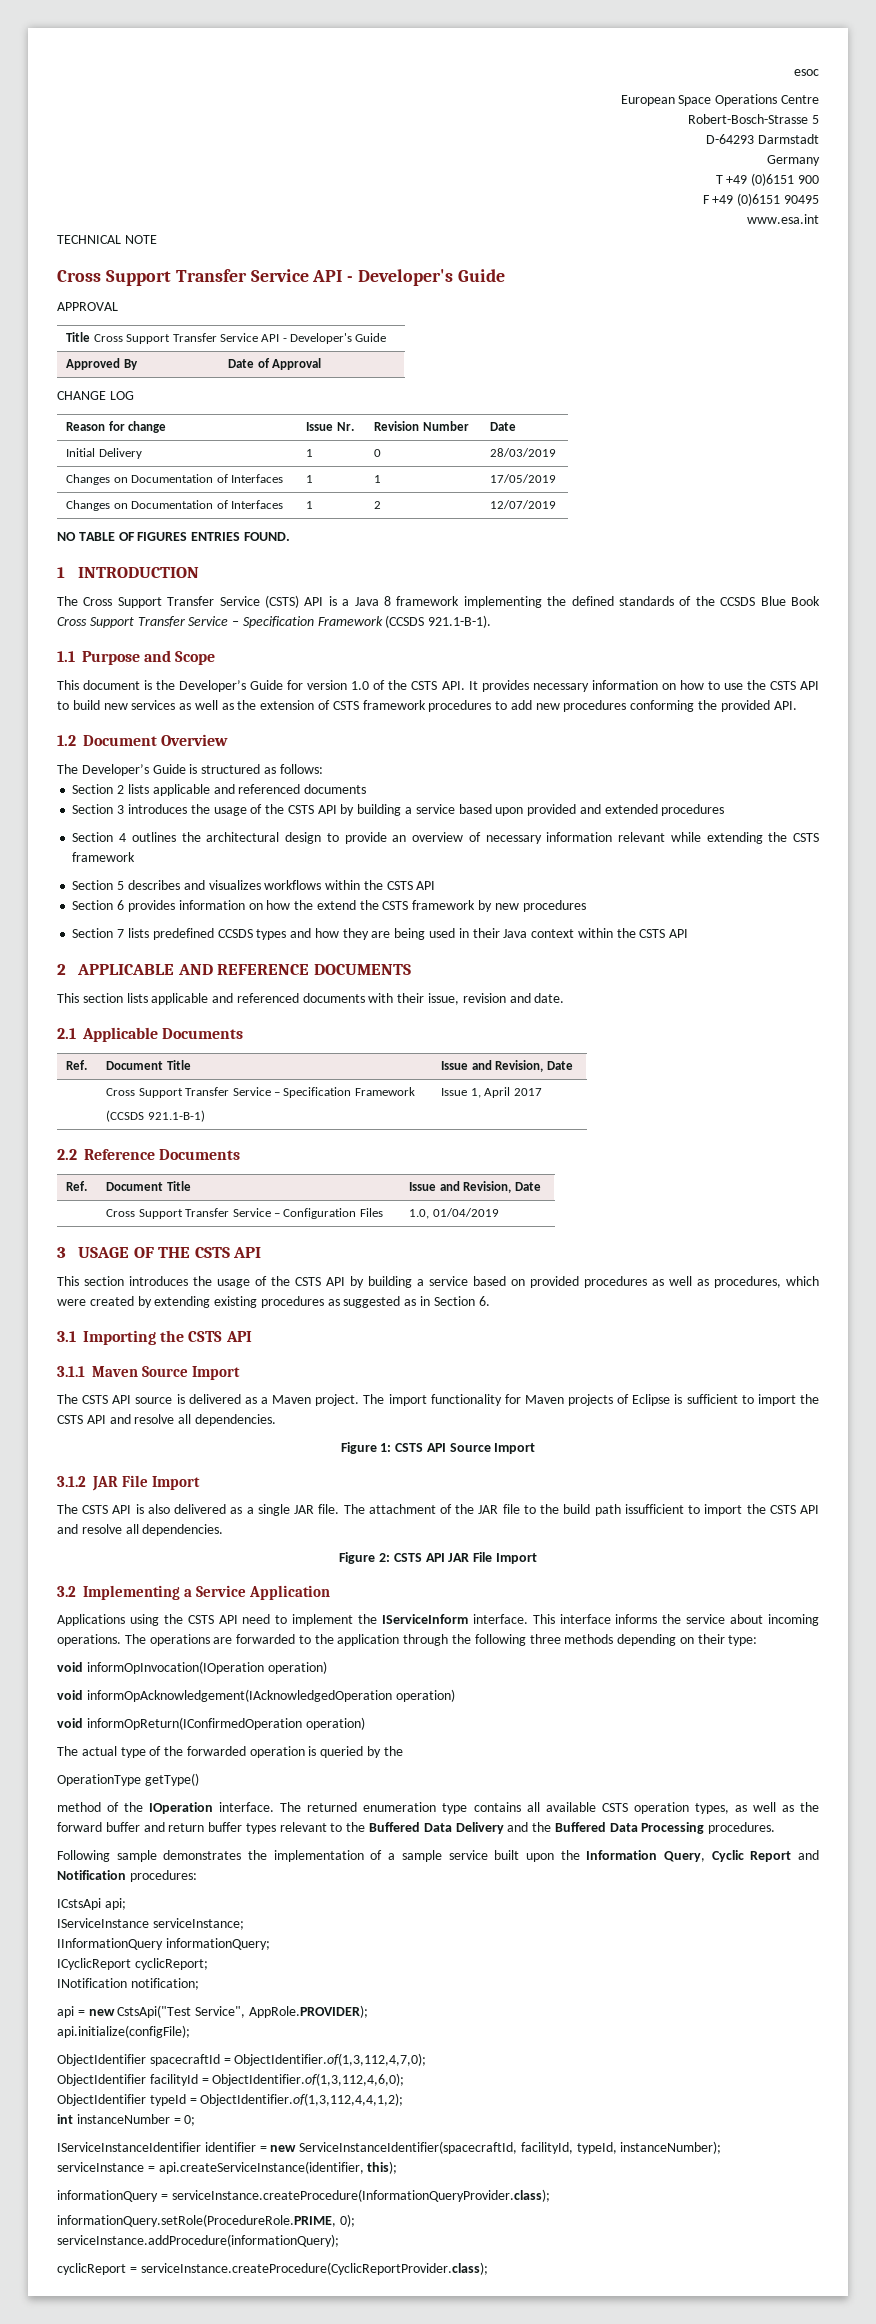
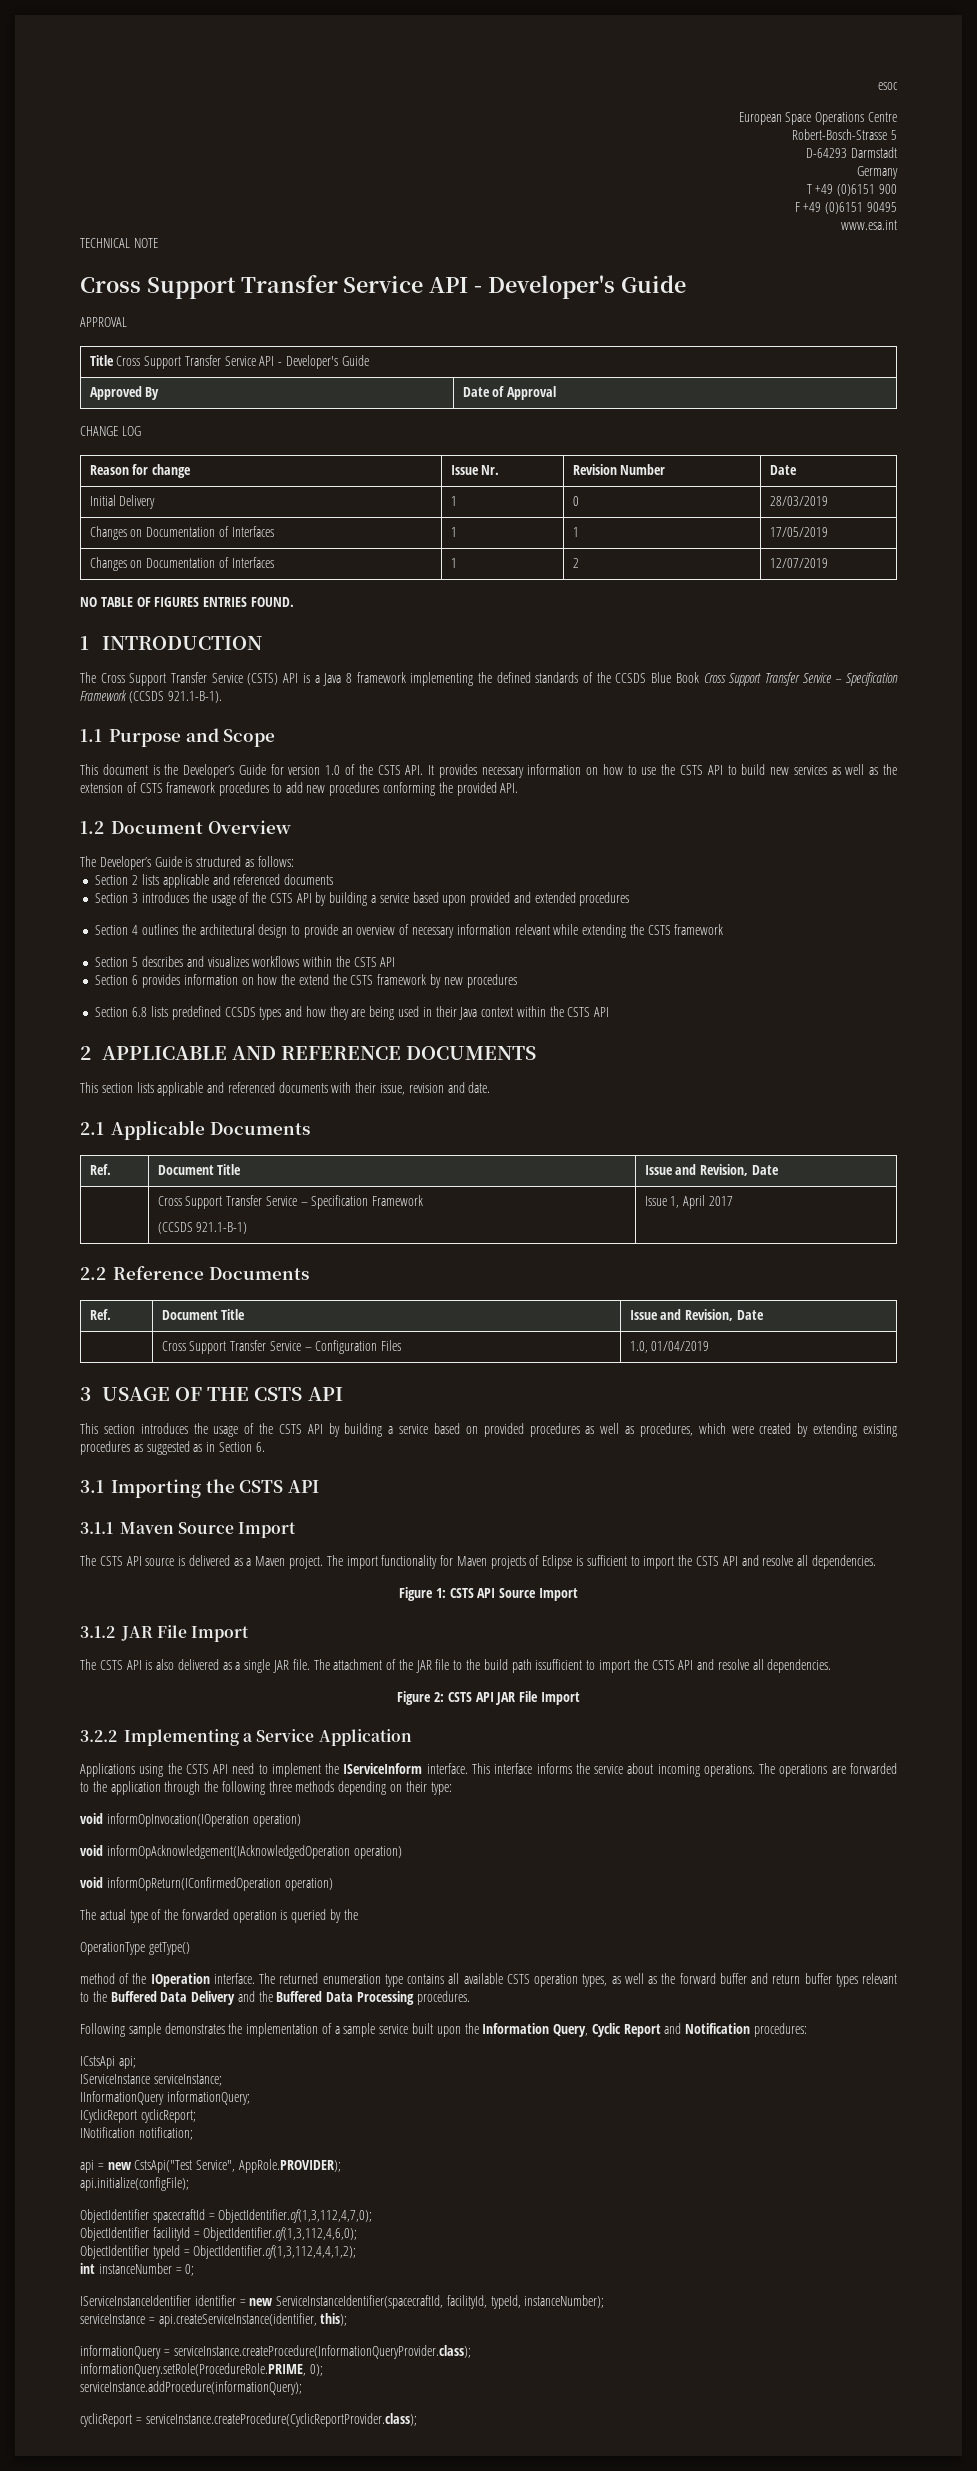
[117,929,125,938] 7 -> [132,1007,148,1017] 6.8
[57,1586,76,1597] 3.2 -> [80,1730,117,1742] 3.2.2

